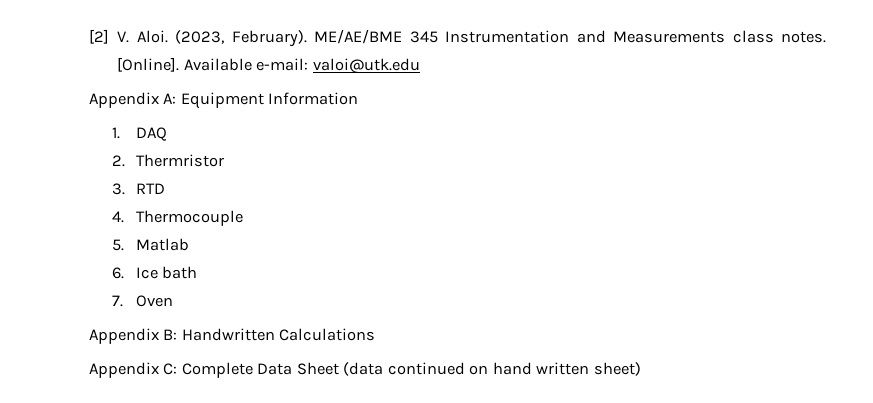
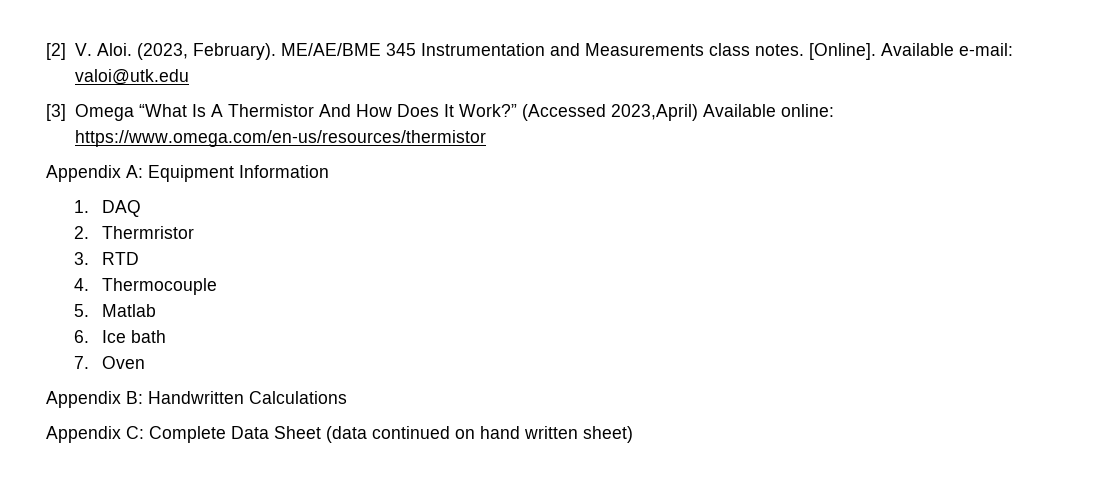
(420, 65) none -> [46,104,834,121] [74,130,486,147] // [3] Omega “What Is A Thermistor And How Does It Work?” (Accessed 2023,April) Available online: https://www.omega.com/en-us/resources/thermistor

